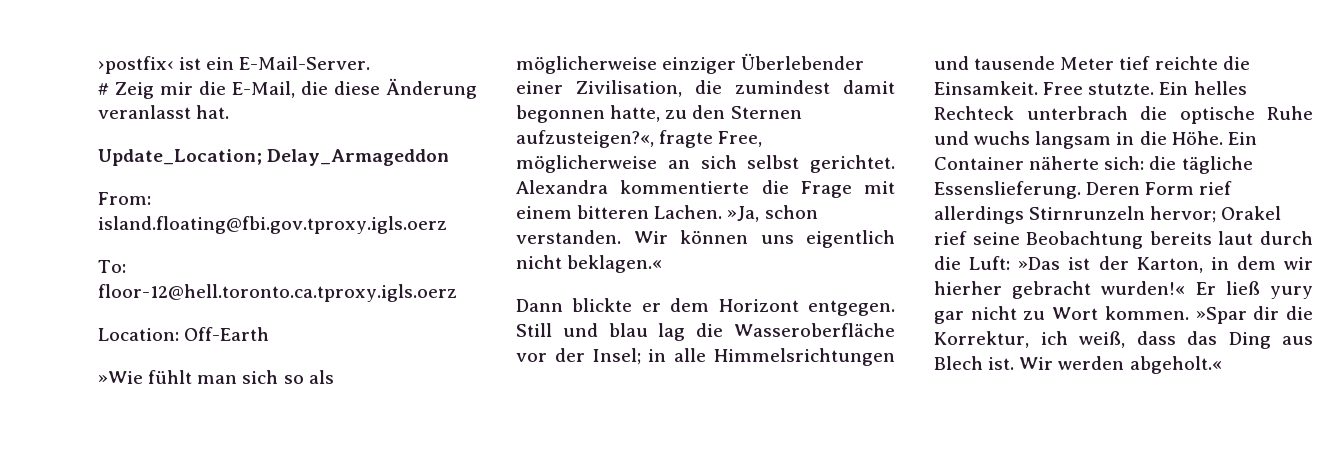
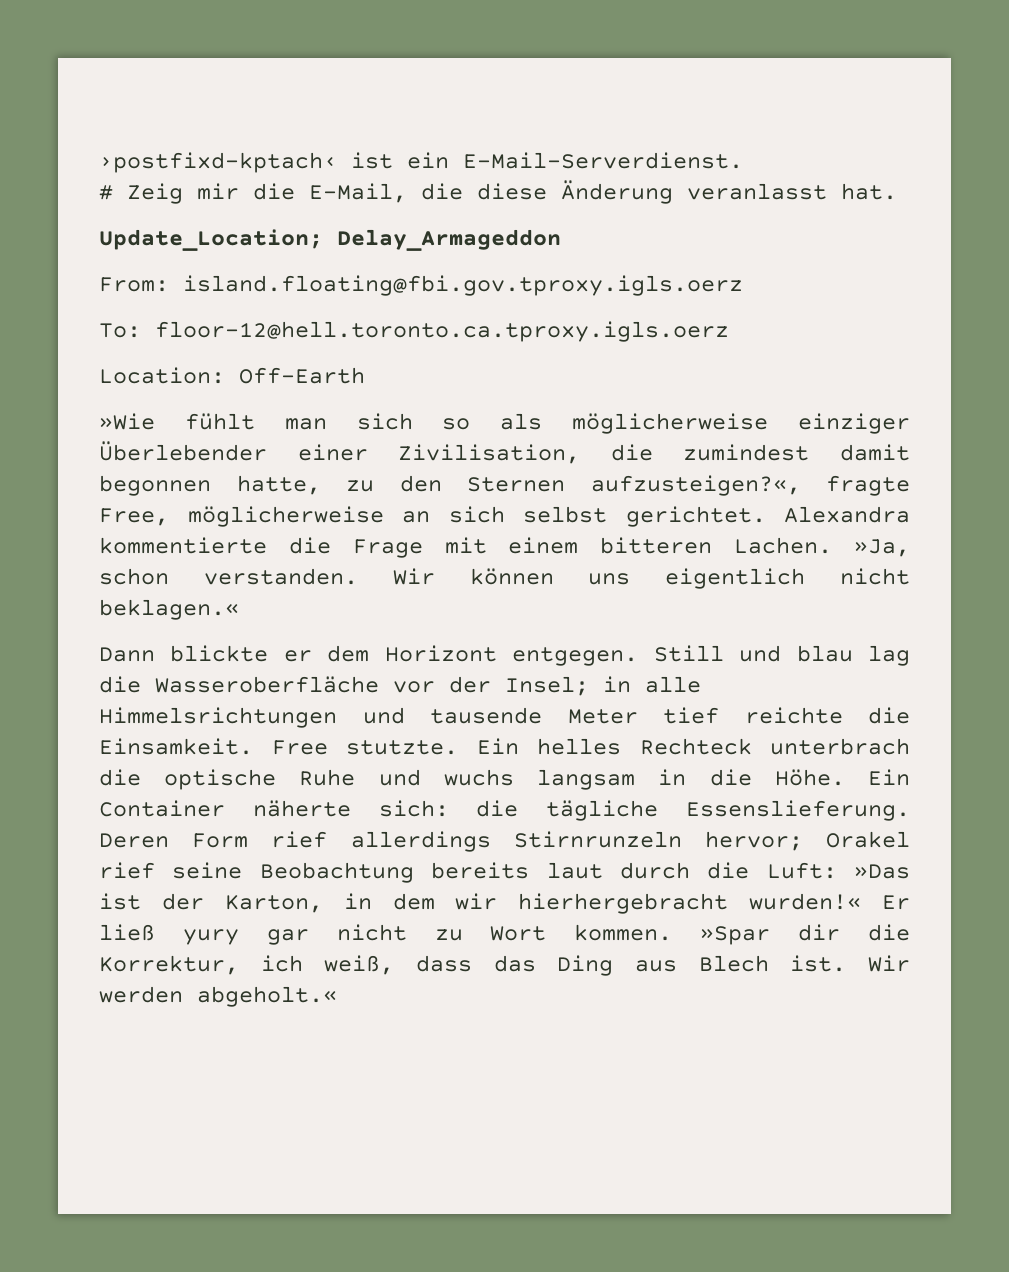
[98,56,174,74] ›postfix‹ -> [99,152,337,173] ›postfixd-kptach‹
[239,56,371,70] E-Mail-Server. -> [463,152,743,169] E-Mail-Serverdienst.
[934,281,1092,299] hierher gebracht -> [518,893,729,914] hierhergebracht

